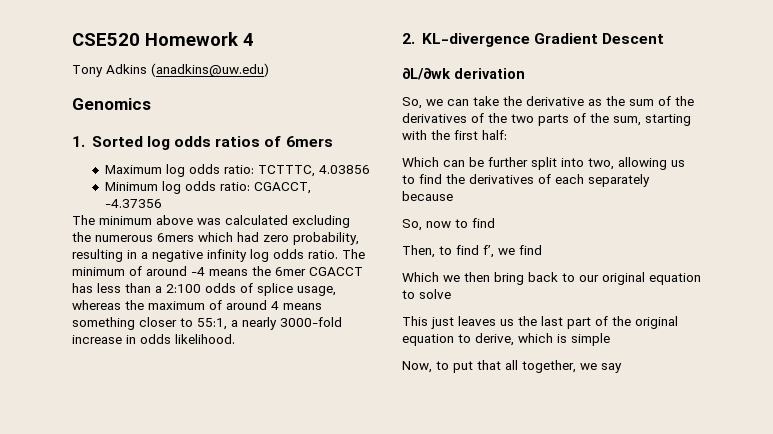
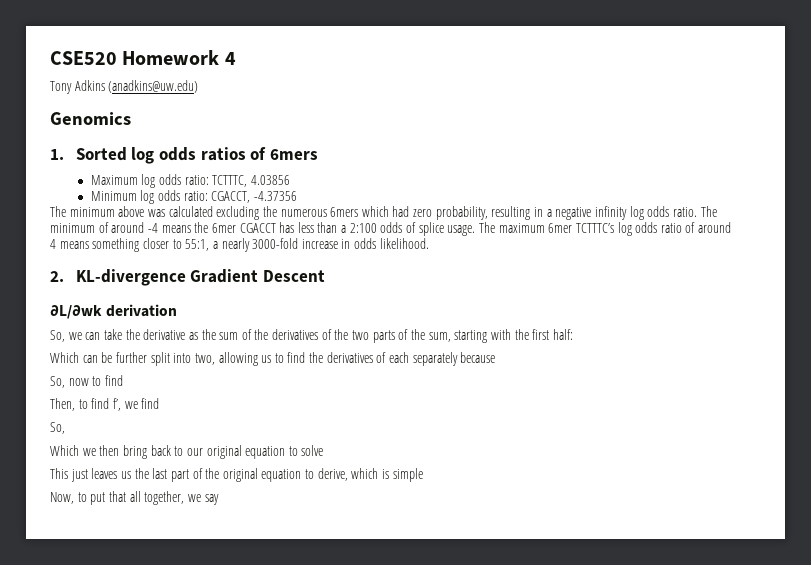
[297,286,336,296] [72,300,205,310] usage, whereas the maximum -> [447,222,682,236] usage. The maximum 6mer TCTTTC’s log odds ratio
(542, 250) none -> [50,422,65,434] // So,

